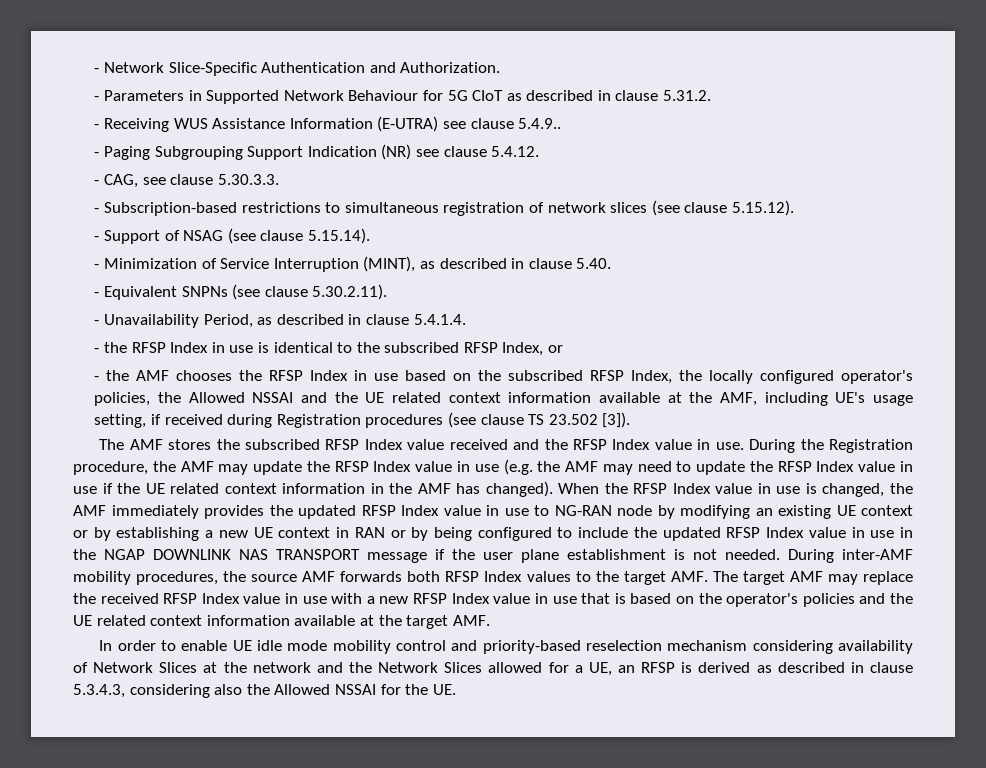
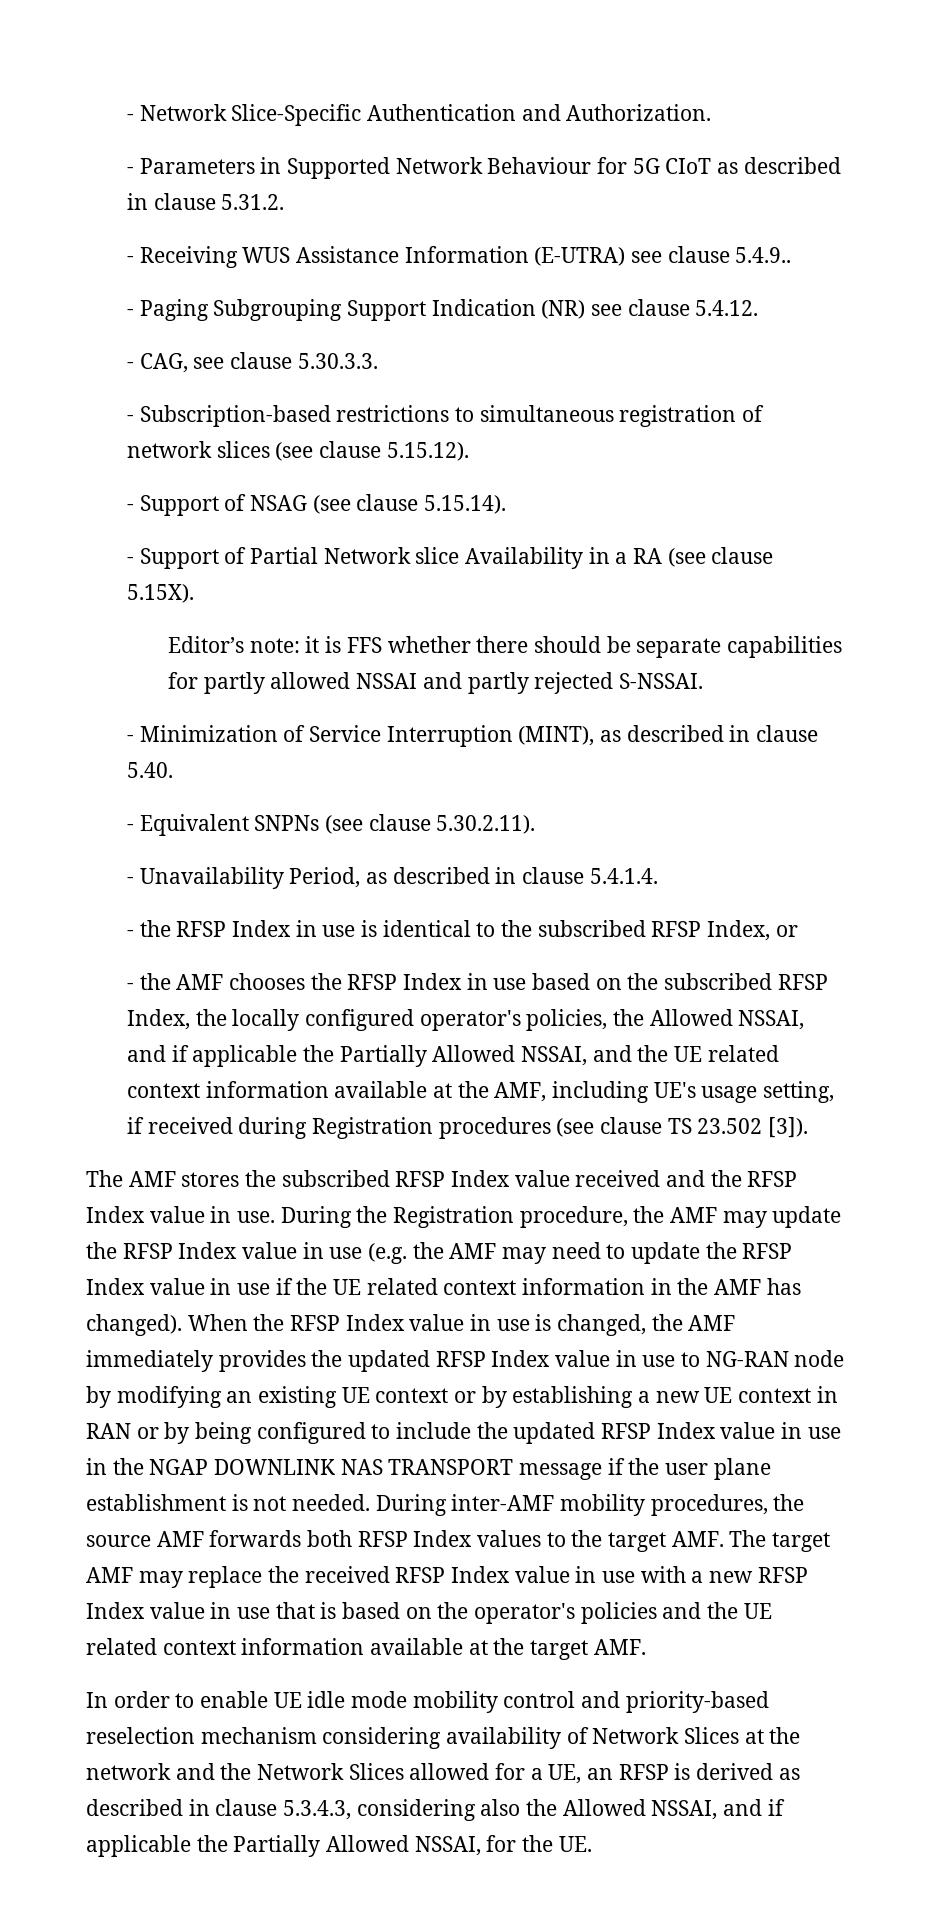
(370, 236) none -> [127,547,774,569] [127,584,195,603] [168,636,842,658] [168,672,703,694] // - Support of Partial Network slice Availability in a RA (see clause 5.15X). // Editor’s note: it is FFS whether there should be separate capabilities for partly allowed NSSAI and partly rejected S-NSSAI.
[252,392,294,403] NSSAI -> [738,1010,805,1030] [127,1045,588,1067] NSSAI, and if applicable the Partially Allowed NSSAI,
[334,684,376,695] NSSAI -> [651,1799,785,1820] [86,1835,481,1857] NSSAI, and if applicable the Partially Allowed NSSAI,

